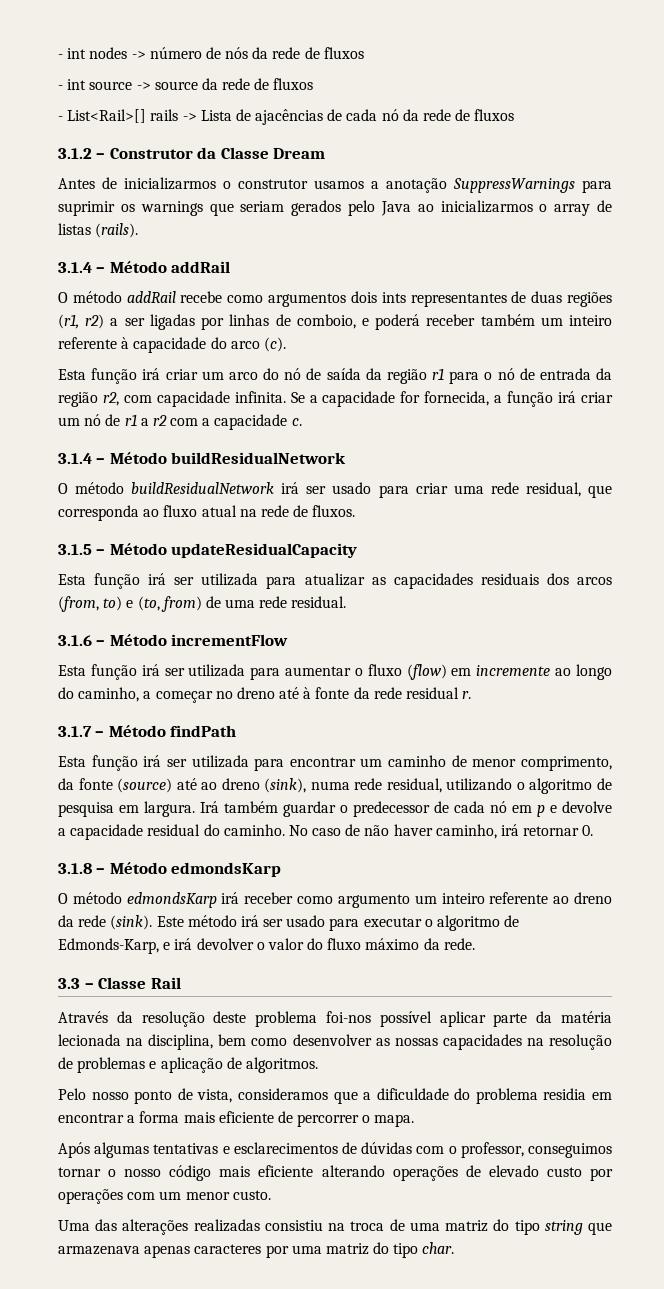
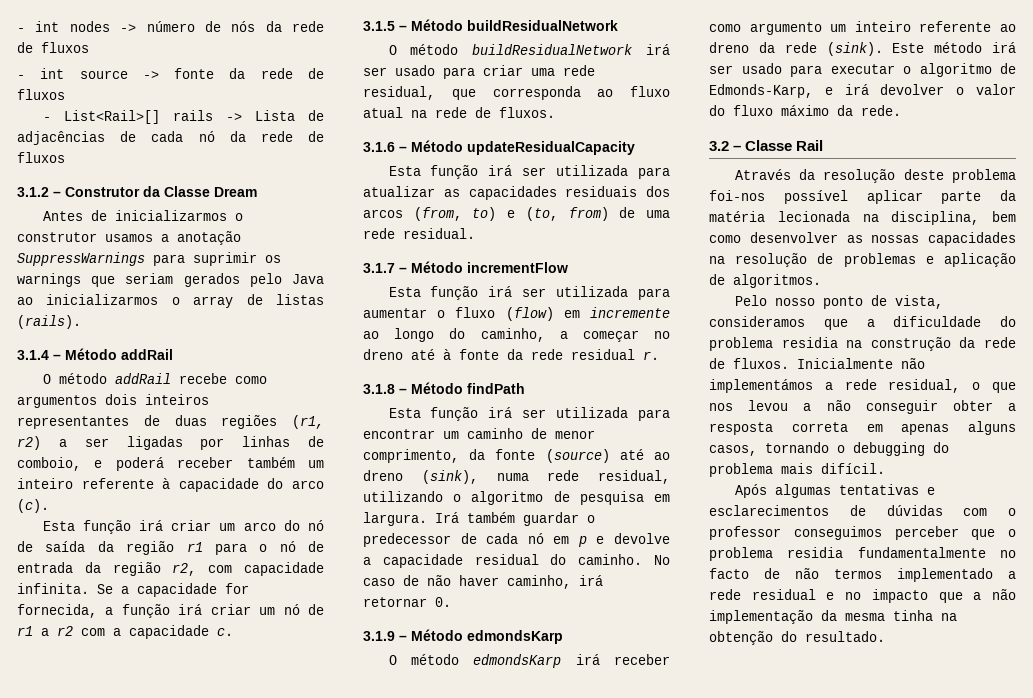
[154,81,198,90] source -> [174,68,215,79] fonte
[255,109,324,125] ajacências -> [17,131,105,145] adjacências
[381,292,406,303] ints -> [145,394,209,405] inteiros
[58,453,92,464] 3.1.4 -> [363,21,395,31] 3.1.5
[58,544,92,555] 3.1.5 -> [363,142,395,152] 3.1.6
[58,635,92,646] 3.1.6 -> [363,263,395,273] 3.1.7
[58,726,92,737] 3.1.7 -> [363,384,395,394] 3.1.8
[58,863,92,874] 3.1.8 -> [363,631,395,641] 3.1.9
[58,978,80,989] 3.3 -> [709,141,729,151] 3.2
[591,1092,612,1100] [58,1111,415,1127] em encontrar a forma mais eficiente de percorrer o mapa. -> [846,337,1016,351] [709,358,925,369] [709,379,1016,393] [709,400,1016,414] [709,421,1016,435] [709,442,949,456] [709,463,885,477] na construção da rede de fluxos. Inicialmente não implementámos a rede residual, o que nos levou a não conseguir obter a resposta correta em apenas alguns casos, tornando o debugging do problema mais difícil.
[460,1142,612,1158] [58,1165,613,1181] [58,1189,271,1204] [58,1219,612,1235] [58,1242,455,1258] professor, conseguimos tornar o nosso código mais eficiente alterando operações de elevado custo por operações com um menor custo. // Uma das alterações realizadas consistiu na troca de uma matriz do tipo string que armazenava apenas caracteres por uma matriz do tipo char. -> [709,526,1016,540] [709,547,1016,561] [709,568,1016,582] [709,589,1016,603] [709,610,957,624] [709,631,885,645] professor conseguimos perceber que o problema residia fundamentalmente no facto de não termos implementado a rede residual e no impacto que a não implementação da mesma tinha na obtenção do resultado.

